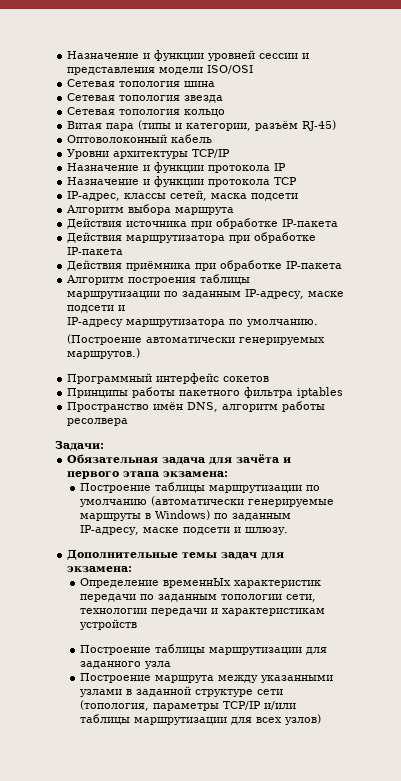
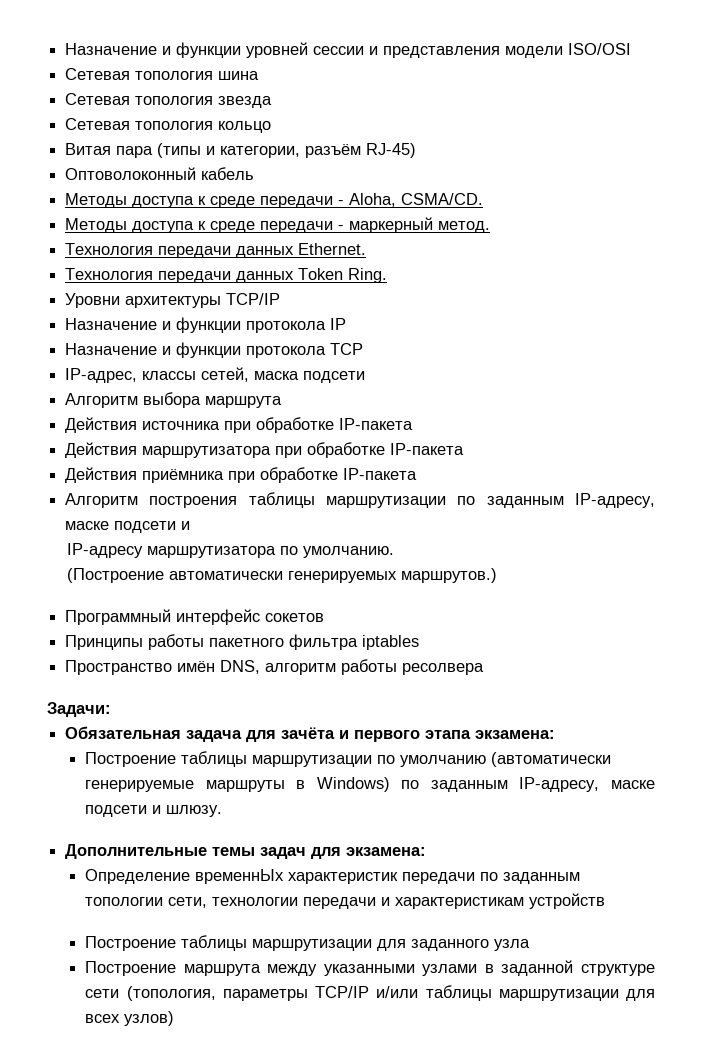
(213, 138) none -> [65,193,484,208] [65,217,491,233] [65,243,367,258] [65,268,388,283] // Методы доступа к среде передачи - Aloha, CSMA/CD. // Методы доступа к среде передачи - маркерный метод. // Технология передачи данных Ethernet. // Технология передачи данных Token Ring.

